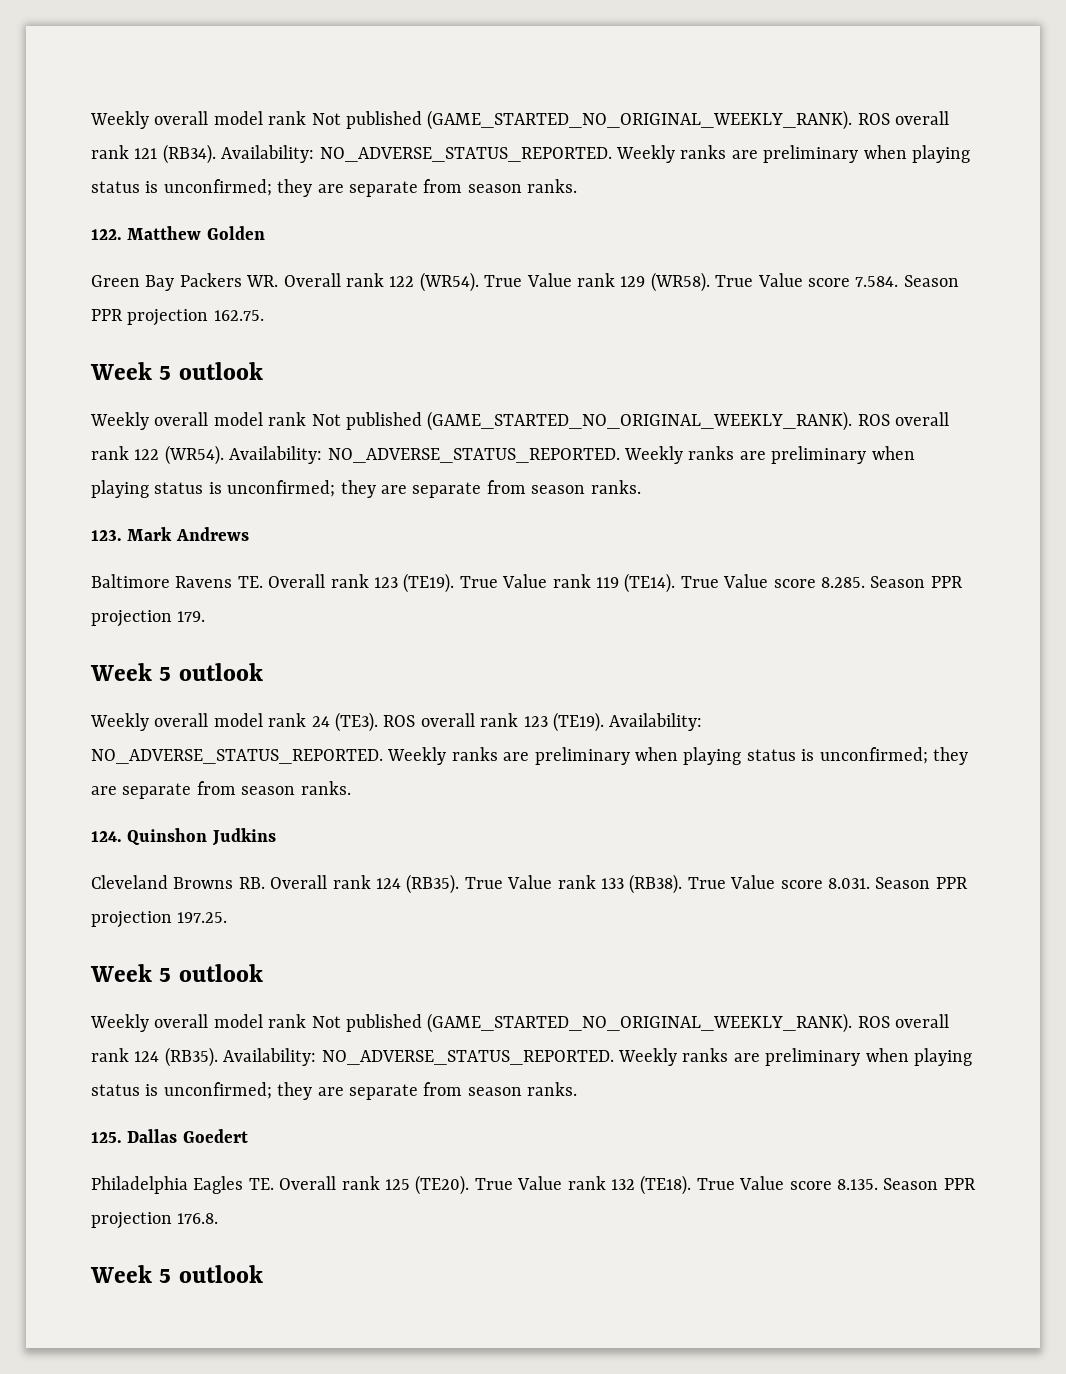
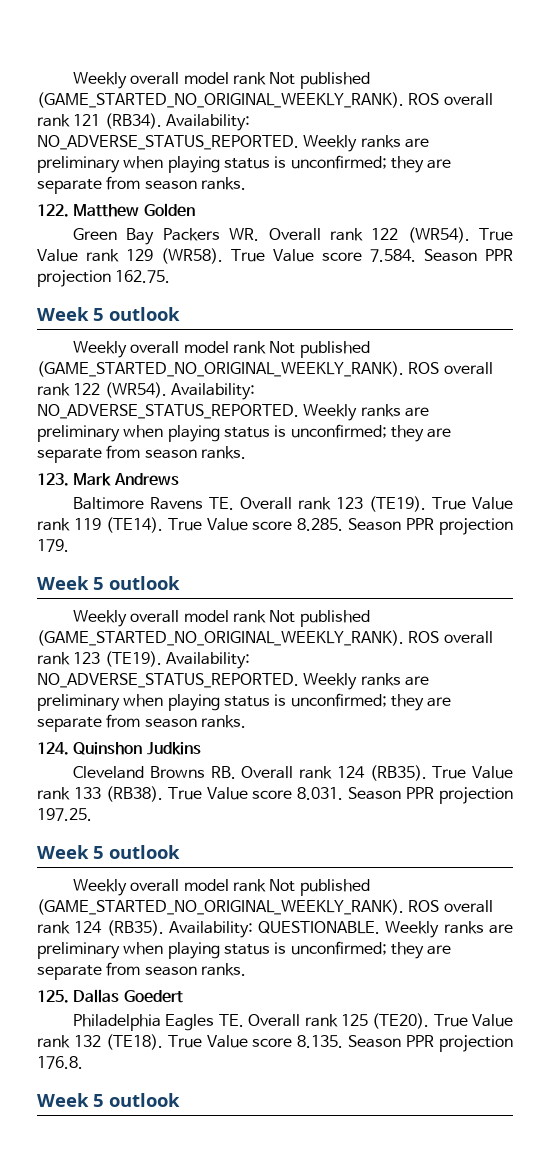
[311,712,378,732] 24 (TE3). -> [269,610,370,627] [37,630,404,646] Not published (GAME_STARTED_NO_ORIGINAL_WEEKLY_RANK).
[321,1050,614,1065] NO_ADVERSE_STATUS_REPORTED. -> [258,921,381,934] QUESTIONABLE.

